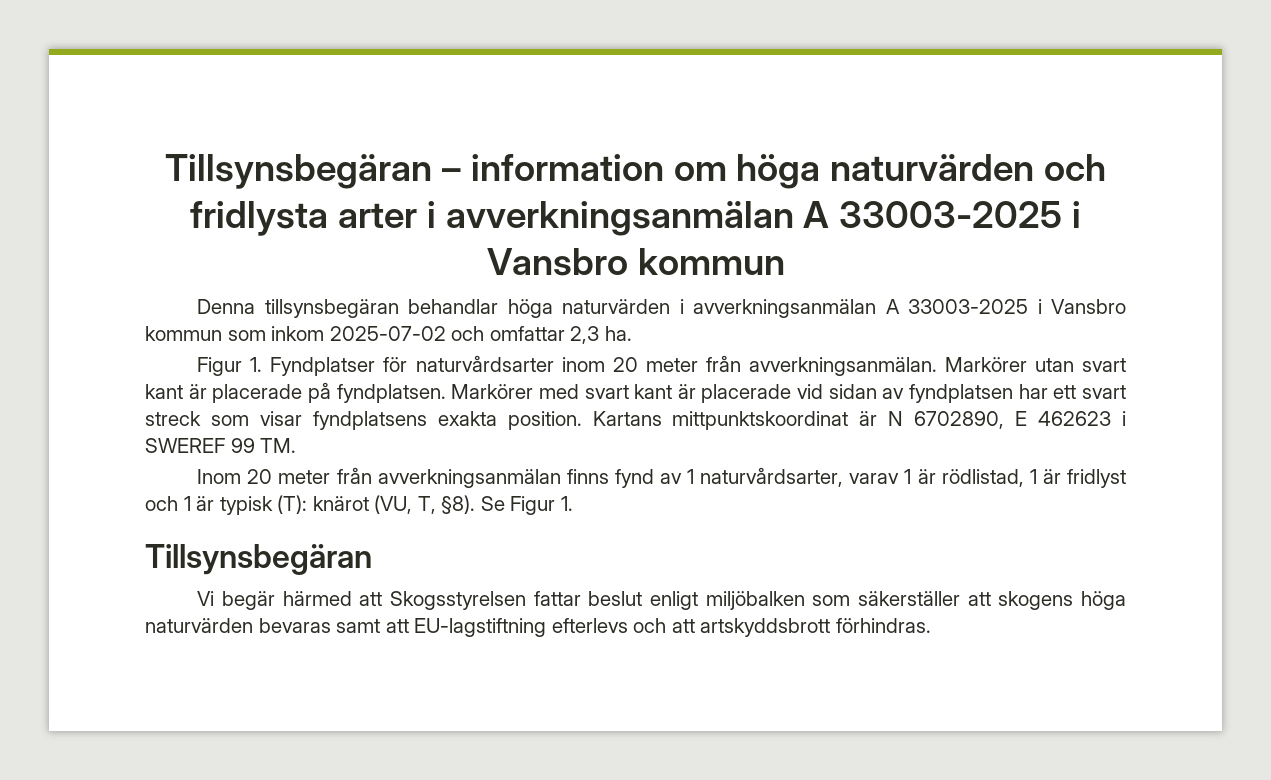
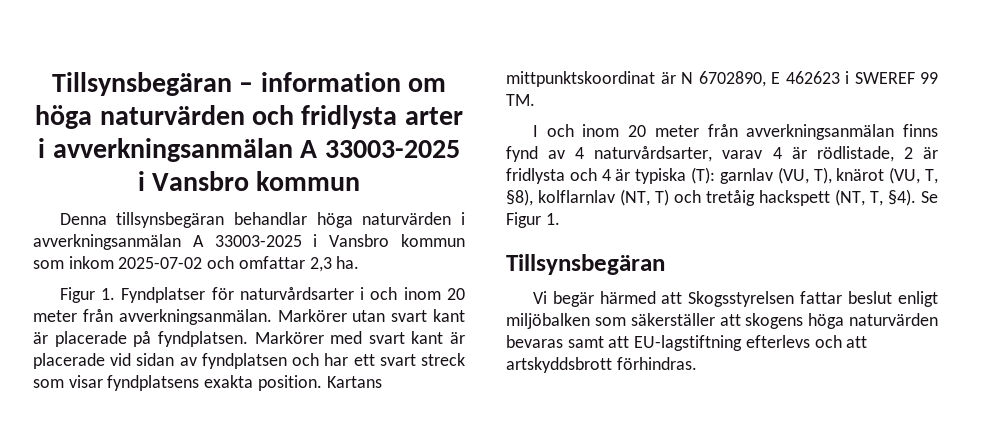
(554, 363) none -> [360,287,398,300] i och
(1014, 393) none -> [292,353,320,366] och
[197,469,242,484] Inom -> [532,124,620,137] I och inom
[687,469,695,484] 1 -> [575,147,585,159] 4
[904,469,1127,488] [145,495,476,515] 1 är rödlistad, 1 är fridlyst och 1 är typisk (T): knärot (VU, T, §8). -> [772,146,938,162] [506,167,938,184] [506,189,916,206] 4 är rödlistade, 2 är fridlysta och 4 är typiska (T): garnlav (VU, T), knärot (VU, T, §8), kolflarnlav (NT, T) och tretåig hackspett (NT, T, §4).

